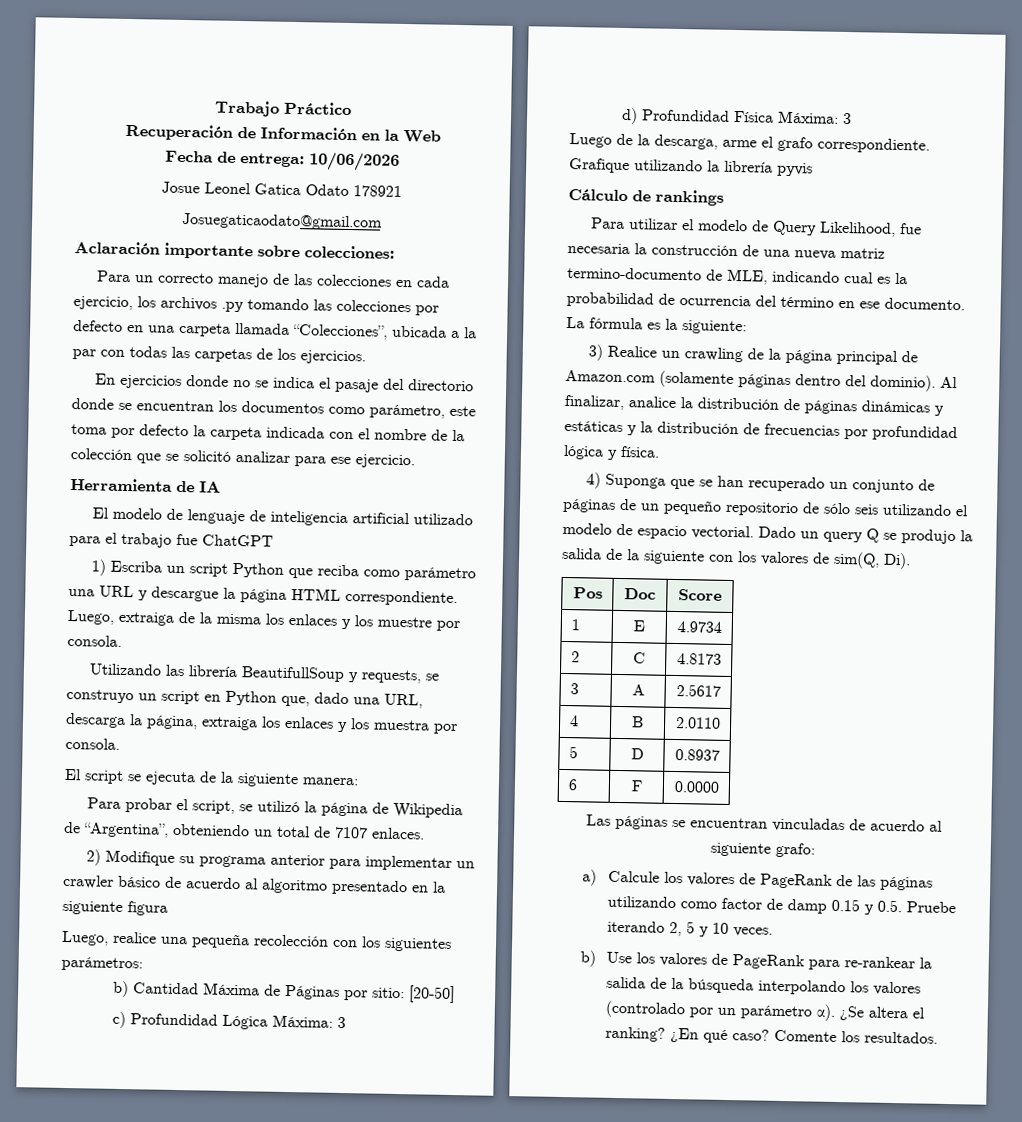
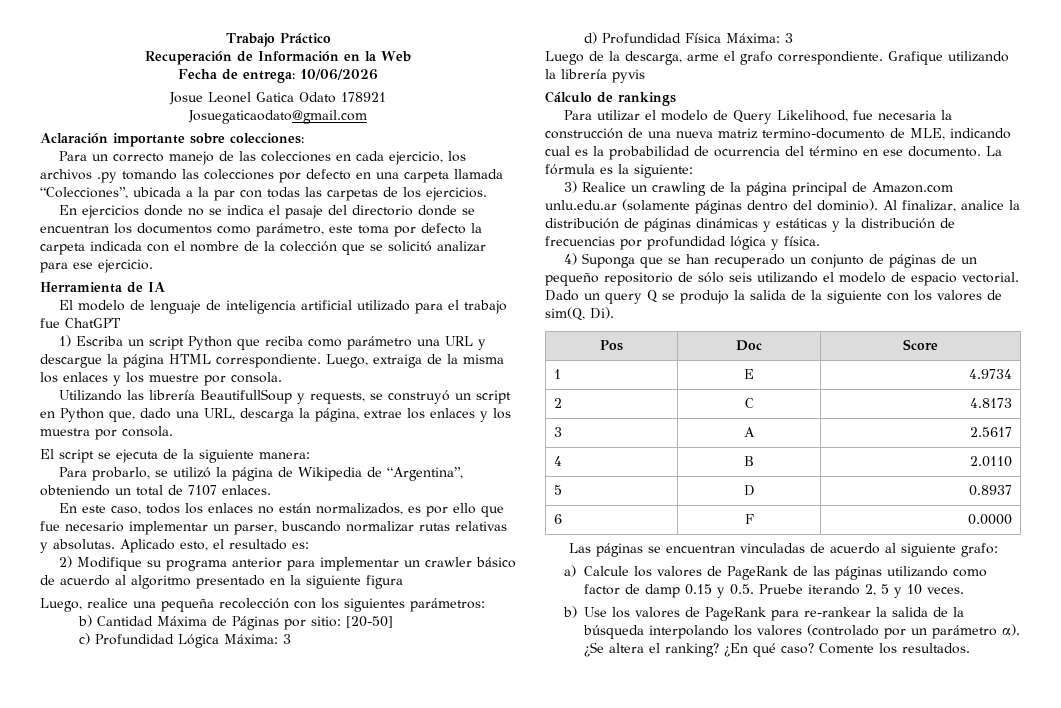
[66,688,134,704] construyo -> [387,390,450,404] construyó
[201,716,258,731] extraiga -> [364,410,402,418] extrae
[125,798,236,815] probar el script, -> [91,467,150,481] probarlo,
(425, 833) none -> [58,503,504,517] [40,521,507,535] [40,539,309,553] // En este caso, todos los enlaces no están normalizados, es por ello que fue necesario implementar un parser, buscando normalizar rutas relativas y absolutas. Aplicado esto, el resultado es:
(656, 376) none -> [545,200,617,210] unlu.edu.ar

